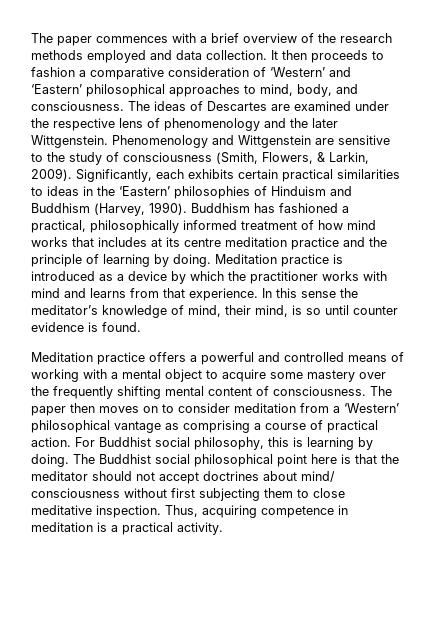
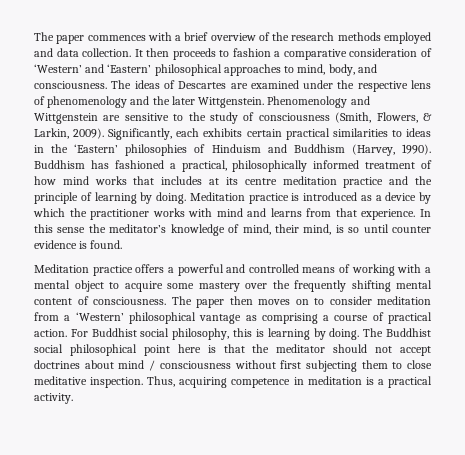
[301,471,335,482] mind/ -> [118,360,156,371] mind /

